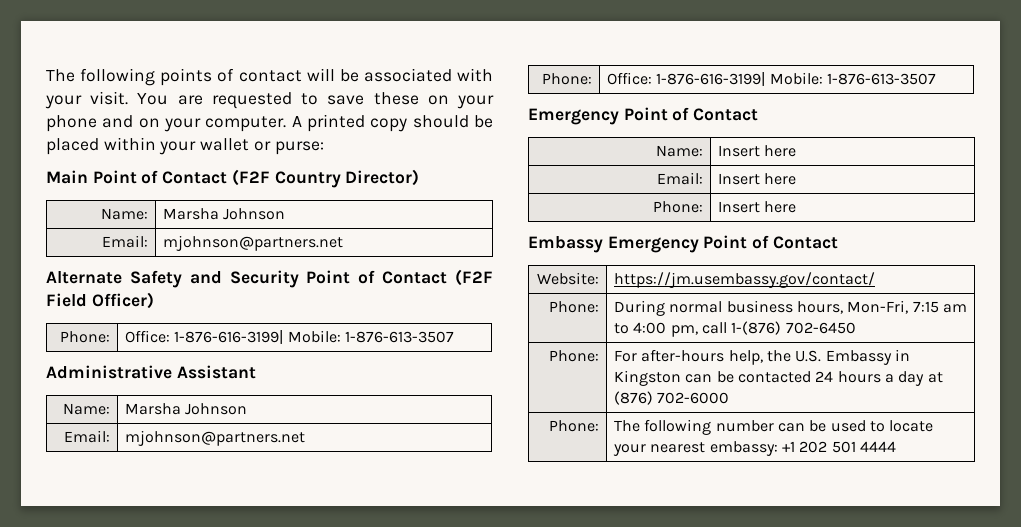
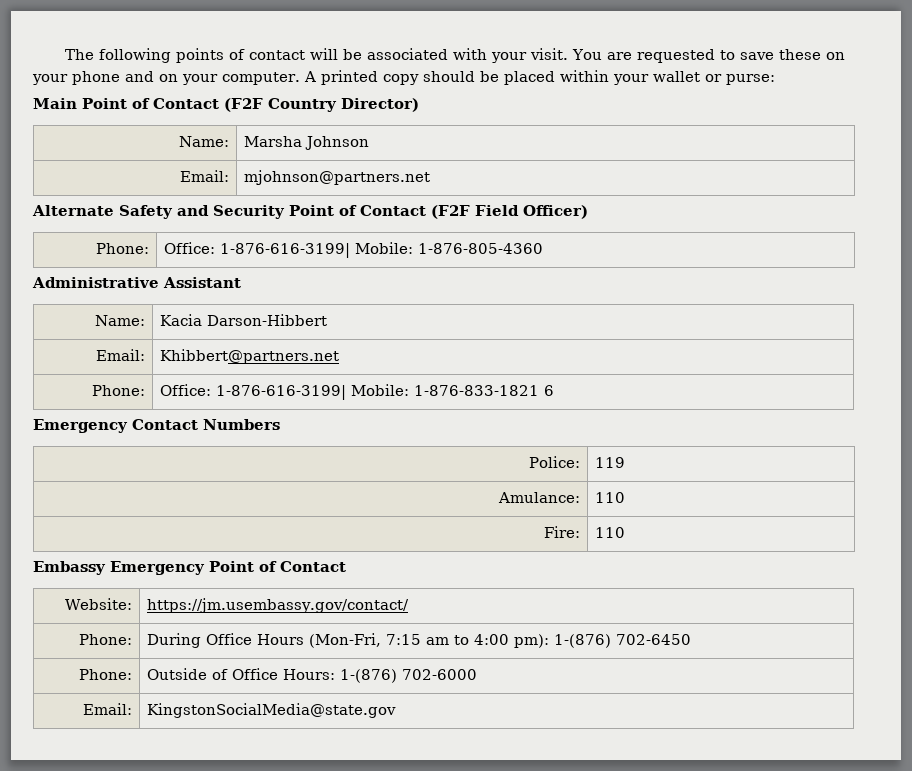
[344,331,454,343] 1-876-613-3507 -> [418,243,544,254] 1-876-805-4360
[124,403,248,415] [64,430,111,443] [124,430,305,446] [542,73,593,85] [606,72,936,86] [528,107,759,125] [656,145,704,157] [717,145,797,157] [657,172,704,185] [717,173,797,185] [653,201,704,213] [717,201,797,213] Marsha Johnson // Email: | mjohnson@partners.net // Phone: | Office: 1-876-616-3199| Mobile: 1-876-613-3507 // Emergency Point of Contact // Name: | Insert here // Email: | Insert here // Phone: | Insert here -> [160,314,328,326] [95,349,145,361] [160,349,340,364] [91,385,145,396] [160,384,555,400] [33,419,280,433] [528,456,580,468] [595,457,626,468] [497,492,580,503] [595,492,626,503] [543,526,580,538] [595,527,626,538] Kacia Darson-Hibbert // Email: | Khibbert@partners.net // Phone: | Office: 1-876-616-3199| Mobile: 1-876-833-1821 6 // Emergency Contact Numbers // Police: | 119 // Amulance: | 110 // Fire: | 110
[669,300,909,314] normal business hours, Mon-Fri, -> [206,633,382,648] Office Hours (Mon-Fri,
[670,322,727,337] pm, call -> [514,634,550,648] pm):
[613,349,910,365] [613,370,943,386] [613,391,730,405] [549,420,600,432] [613,419,934,435] [612,441,896,456] For after-hours help, the U.S. Embassy in Kingston can be contacted 24 hours a day at (876) 702-6000 // Phone: | The following number can be used to locate your nearest embassy: +1 202 501 4444 -> [147,668,478,683] [82,703,132,715] [147,703,397,718] Outside of Office Hours: 1-(876) 702-6000 // Email: | KingstonSocialMedia@state.gov

